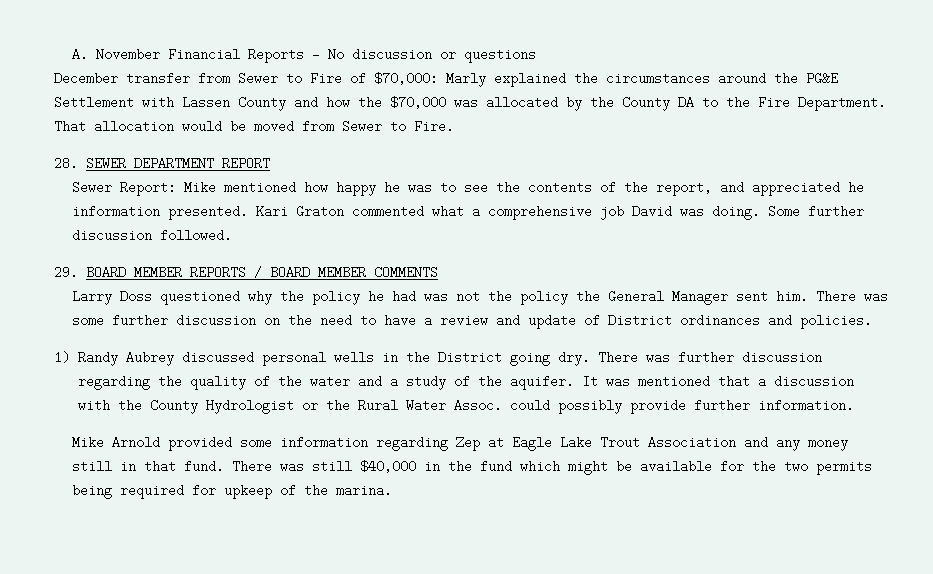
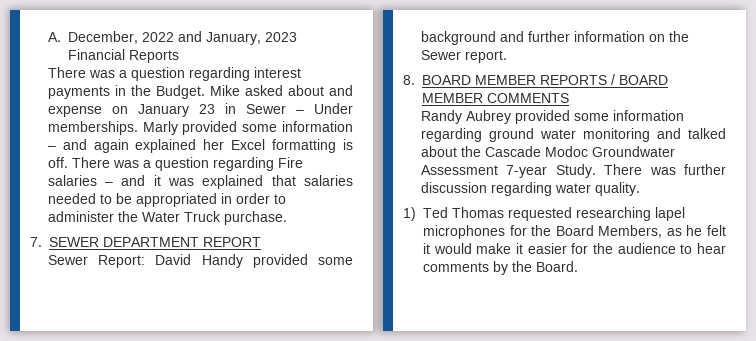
[96,48,537,63] [54,72,838,87] [54,96,886,111] [54,120,454,133] [54,157,78,170] November Financial Reports – No discussion or questions // December transfer from Sewer to Fire of $70,000: Marly explained the circumstances around the PG&E Settlement with Lassen County and how the $70,000 was allocated by the County DA to the Fire Department. That allocation would be moved from Sewer to Fire. // 28. -> [67,31,297,45] [67,49,179,63] [47,67,301,81] [47,85,353,99] [47,103,353,117] [47,121,353,135] [47,139,353,153] [47,157,303,171] [47,175,354,189] [47,193,286,207] [47,211,287,225] [30,237,42,247] December, 2022 and January, 2023 Financial Reports // There was a question regarding interest payments in the Budget. Mike asked about and expense on January 23 in Sewer – Under memberships. Marly provided some information – and again explained her Excel formatting is off. There was a question regarding Fire salaries – and it was explained that salaries needed to be appropriated in order to administer the Water Truck purchase. // 7.
[184,181,865,196] [72,205,865,220] [72,229,233,242] [54,266,78,279] Mike mentioned how happy he was to see the contents of the report, and appreciated he information presented. Kari Graton commented what a comprehensive job David was doing. Some further discussion followed. // 29. -> [155,254,353,268] [420,31,689,45] [420,50,507,63] [403,75,415,85] David Handy provided some background and further information on the Sewer report. // 8.
[72,290,889,305] [72,314,873,329] [54,351,590,366] Larry Doss questioned why the policy he had was not the policy the General Manager sent him. There was some further discussion on the need to have a review and update of District ordinances and policies. // 1) Randy Aubrey discussed personal wells in the District going dry. -> [420,110,684,124] [420,128,726,142] [420,146,675,157] [420,164,596,178] Randy Aubrey provided some information regarding ground water monitoring and talked about the Cascade Modoc Groundwater Assessment 7-year Study.
[157,375,854,390] [77,399,854,414] [72,436,849,451] [72,460,873,475] [72,484,393,499] the quality of the water and a study of the aquifer. It was mentioned that a discussion with the County Hydrologist or the Rural Water Assoc. could possibly provide further information. // Mike Arnold provided some information regarding Zep at Eagle Lake Trout Association and any money still in that fund. There was still $40,000 in the fund which might be available for the two permits being required for upkeep of the marina. -> [554,182,640,196] [403,207,685,221] [423,225,726,239] [423,243,726,254] [423,261,578,275] water quality. // 1) Ted Thomas requested researching lapel microphones for the Board Members, as he felt it would make it easier for the audience to hear comments by the Board.

